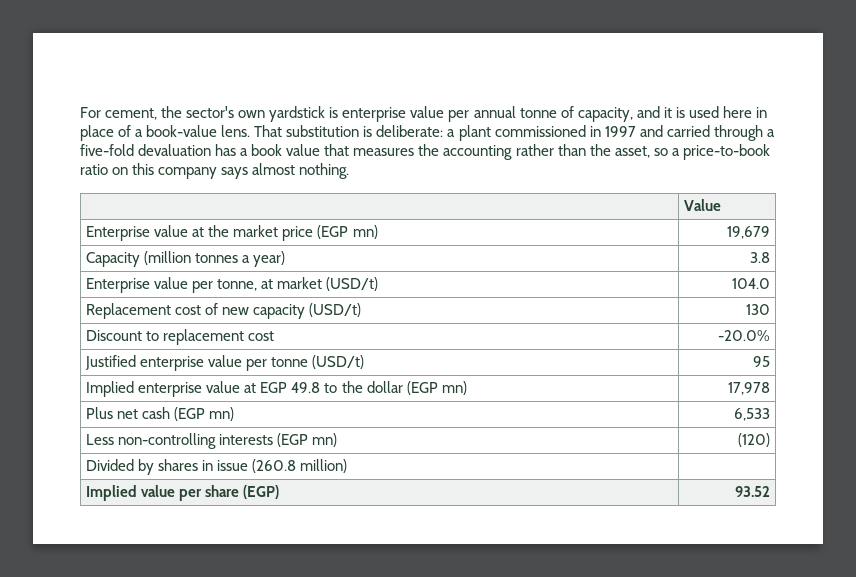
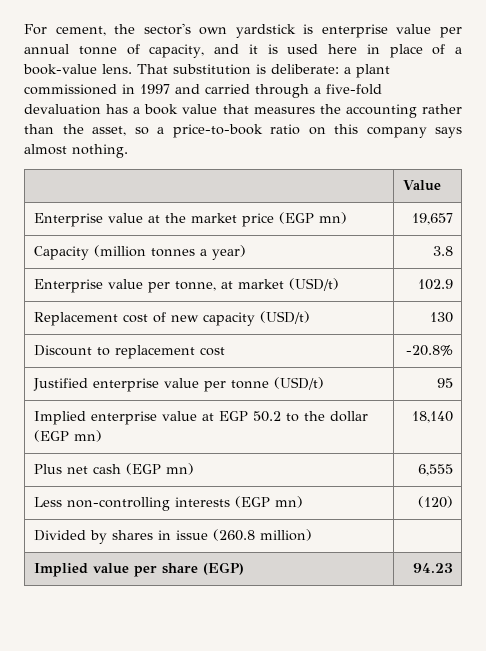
[726,226,770,239] 19,679 -> [411,213,453,225] 19,657
[731,278,770,289] 104.0 -> [417,279,453,290] 102.9
[717,330,770,341] -20.0% -> [405,345,453,356] -20.8%
[291,382,321,393] 49.8 -> [252,411,281,422] 50.2
[727,382,770,395] 17,978 -> [411,411,453,423] 18,140
[733,408,770,421] 6,533 -> [417,464,453,476] 6,555
[734,486,770,497] 93.52 -> [412,563,453,573] 94.23

